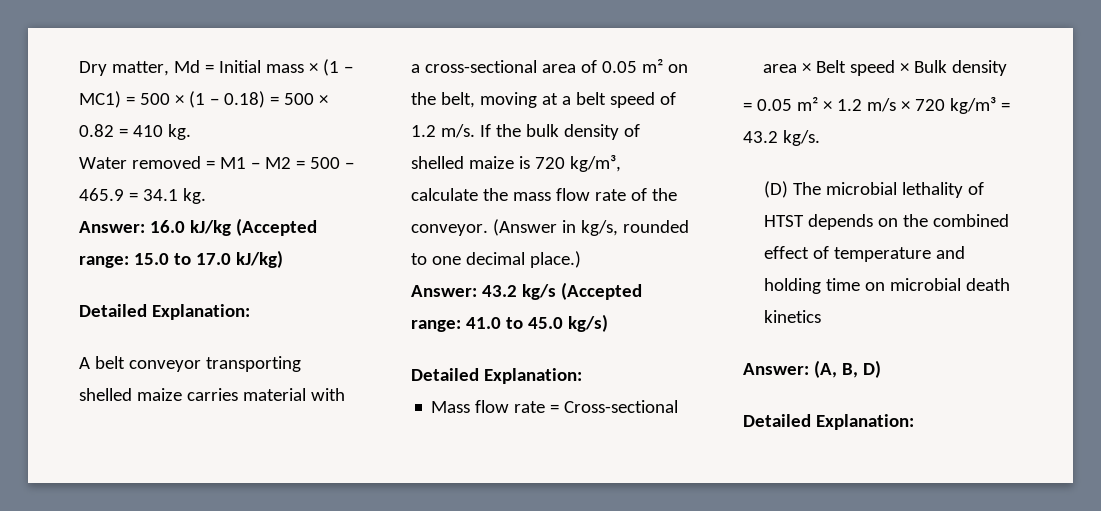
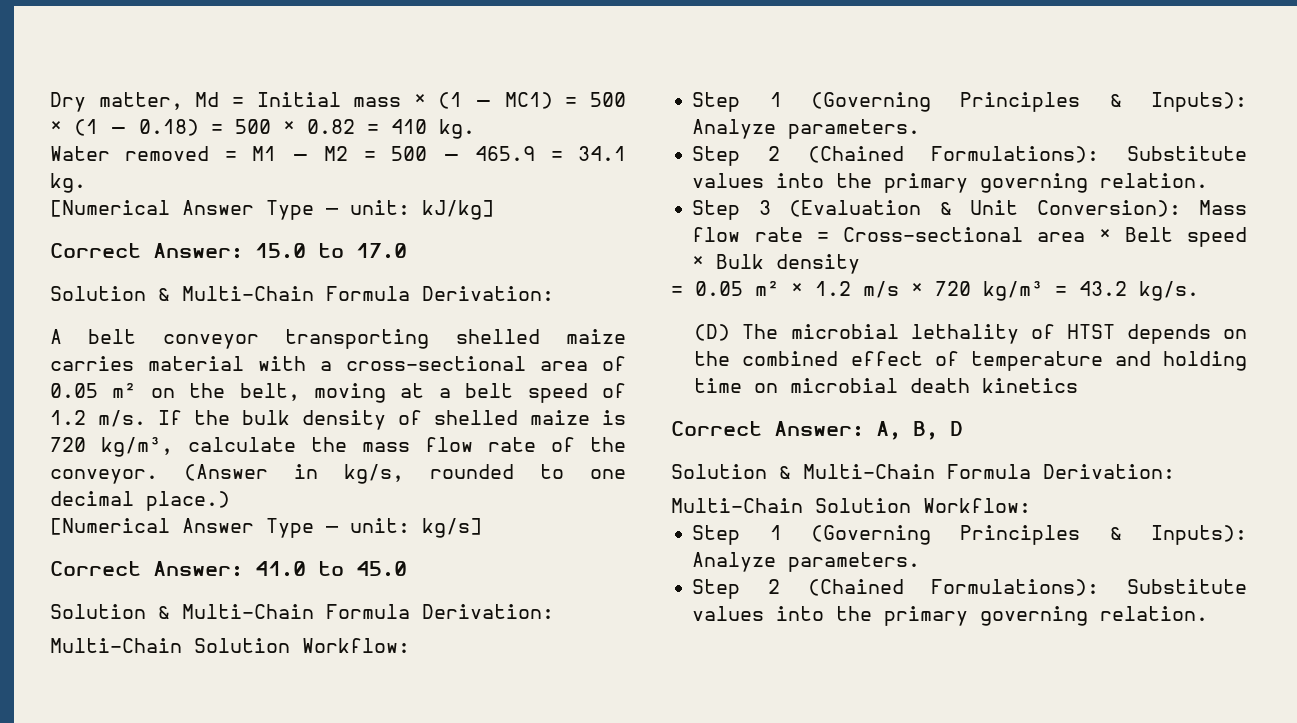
[79,218,317,236] [79,250,283,268] [79,304,250,320] Answer: 16.0 kJ/kg (Accepted range: 15.0 to 17.0 kJ/kg) // Detailed Explanation: -> [50,200,494,220] [50,243,407,259] [50,286,554,301] [Numerical Answer Type — unit: kJ/kg] // Correct Answer: 15.0 to 17.0 // Solution & Multi-Chain Formula Derivation:
[411,282,642,300] [411,314,608,332] [411,368,582,384] Answer: 43.2 kg/s (Accepted range: 41.0 to 45.0 kg/s) // Detailed Explanation: // -> [50,518,482,538] [50,561,407,577] [50,604,554,619] [50,638,410,653] [692,92,1247,112] [692,119,921,139] [692,146,1247,166] [692,173,1209,193] [692,200,1181,220] [Numerical Answer Type — unit: kg/s] // Correct Answer: 41.0 to 45.0 // Solution & Multi-Chain Formula Derivation: // Multi-Chain Solution Workflow: // Step 1 (Governing Principles & Inputs): Analyze parameters. // Step 2 (Chained Formulations): Substitute values into the primary governing relation. // Step 3 (Evaluation & Unit Conversion):
[743,360,881,378] [743,414,914,430] Answer: (A, B, D) // Detailed Explanation: -> [671,421,963,440] [671,464,1175,479] [671,498,1031,513] [692,525,1247,545] [692,552,921,572] [692,579,1247,599] [692,606,1209,626] Correct Answer: A, B, D // Solution & Multi-Chain Formula Derivation: // Multi-Chain Solution Workflow: // Step 1 (Governing Principles & Inputs): Analyze parameters. // Step 2 (Chained Formulations): Substitute values into the primary governing relation.

